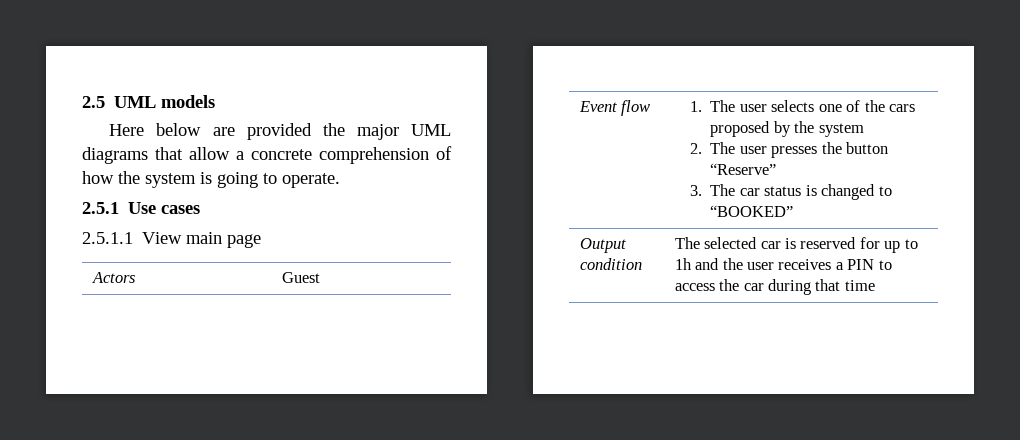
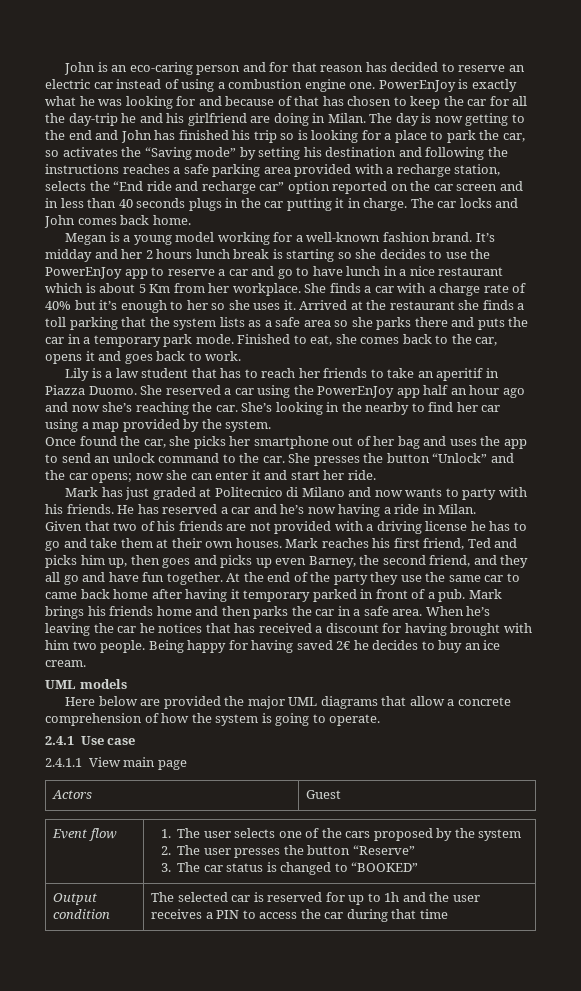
[82,96,105,108] 2.5 -> [64,62,525,75] [45,79,517,92] [45,96,528,109] [45,113,525,126] [45,130,525,143] [45,147,508,160] [45,164,501,177] [45,181,523,194] [45,198,519,211] [44,215,191,228] [65,232,495,245] [45,249,491,262] [45,266,504,279] [45,283,527,296] [45,300,525,313] [45,317,529,330] [45,334,498,347] [45,351,242,364] [65,368,499,381] [45,385,525,398] [45,402,501,415] [45,419,272,432] [45,436,527,449] [45,453,514,466] [45,470,376,483] [65,487,527,500] [45,504,477,517] [45,521,527,534] [45,538,518,551] [45,555,529,568] [45,572,520,585] [45,589,502,602] [45,606,491,619] [45,623,532,636] [45,640,501,653] [45,660,86,667] John is an eco-caring person and for that reason has decided to reserve an electric car instead of using a combustion engine one. PowerEnJoy is exactly what he was looking for and because of that has chosen to keep the car for all the day-trip he and his girlfriend are doing in Milan. The day is now getting to the end and John has finished his trip so is looking for a place to park the car, so activates the “Saving mode” by setting his destination and following the instructions reaches a safe parking area provided with a recharge station, selects the “End ride and recharge car” option reported on the car screen and in less than 40 seconds plugs in the car putting it in charge. The car locks and John comes back home. // Megan is a young model working for a well-known fashion brand. It’s midday and her 2 hours lunch break is starting so she decides to use the PowerEnJoy app to reserve a car and go to have lunch in a nice restaurant which is about 5 Km from her workplace. She finds a car with a charge rate of 40% but it’s enough to her so she uses it. Arrived at the restaurant she finds a toll parking that the system lists as a safe area so she parks there and puts the car in a temporary park mode. Finished to eat, she comes back to the car, opens it and goes back to work. // Lily is a law student that has to reach her friends to take an aperitif in Piazza Duomo. She reserved a car using the PowerEnJoy app half an hour ago and now she’s reaching the car. She’s looking in the nearby to find her car using a map provided by the system. // Once found the car, she picks her smartphone out of her bag and uses the app to send an unlock command to the car. She presses the button “Unlock” and the car opens; now she can enter it and start her ride. // Mark has just graded at Politecnico di Milano and now wants to party with his friends. He has reserved a car and he’s now having a ride in Milan. // Given that two of his friends are not provided with a driving license he has to go and take them at their own houses. Mark reaches his first friend, Ted and picks him up, then goes and picks up even Barney, the second friend, and they all go and have fun together. At the end of the party they use the same car to came back home after having it temporary parked in front of a pub. Mark brings his friends home and then parks the car in a safe area. When he’s leaving the car he notices that has received a discount for having brought with him two people. Being happy for having saved 2€ he decides to buy an ice cream. //
[82,202,201,214] [82,232,133,244] 2.5.1 Use cases // 2.5.1.1 -> [45,736,136,745] [45,758,82,767] 2.4.1 Use case // 2.4.1.1

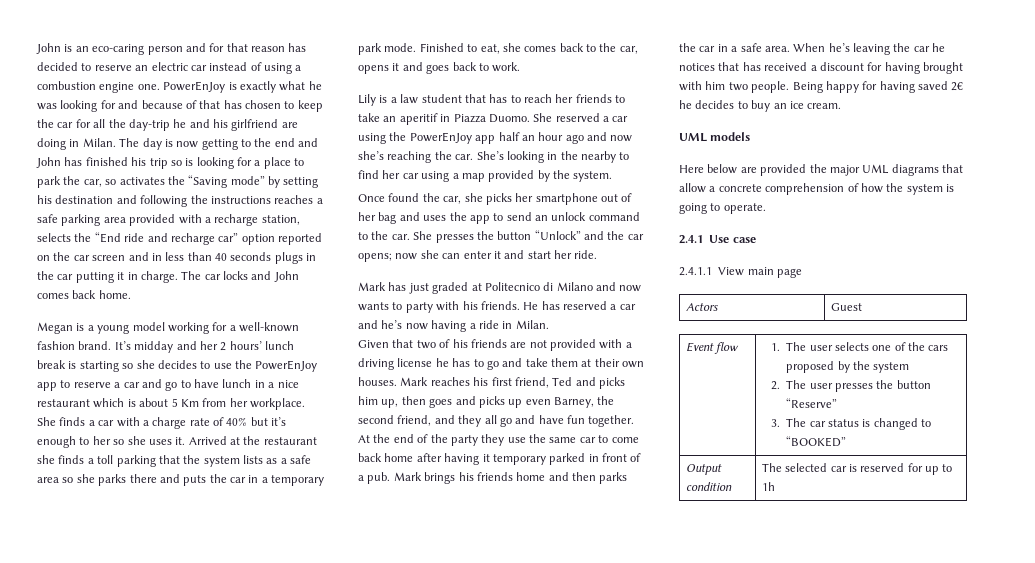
[156,249,193,259] hours -> [229,341,262,350] hours’
[45,592,77,599] came -> [611,437,639,443] come
[402,892,480,902] [151,909,448,922] and the user receives a PIN to access the car during that time -> (775, 486) none

